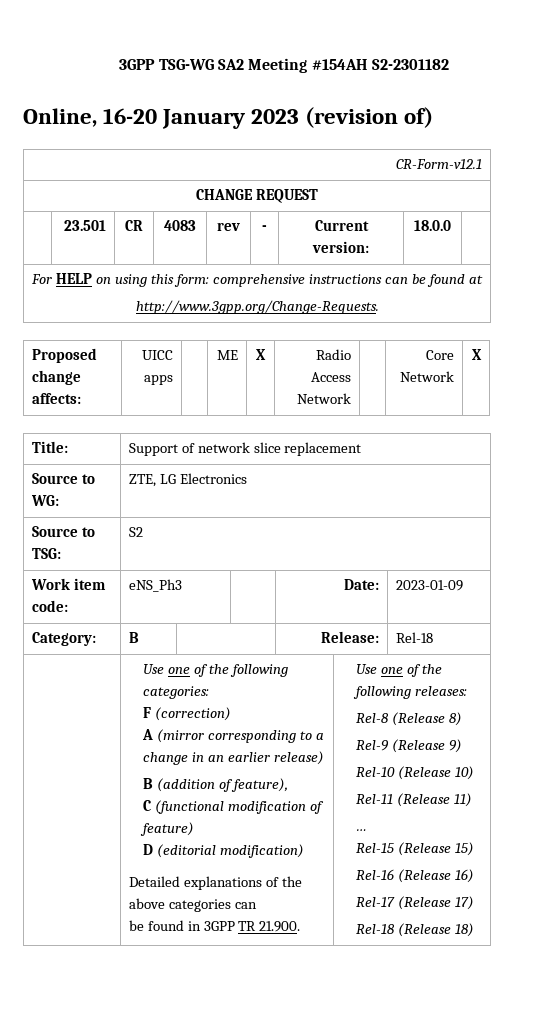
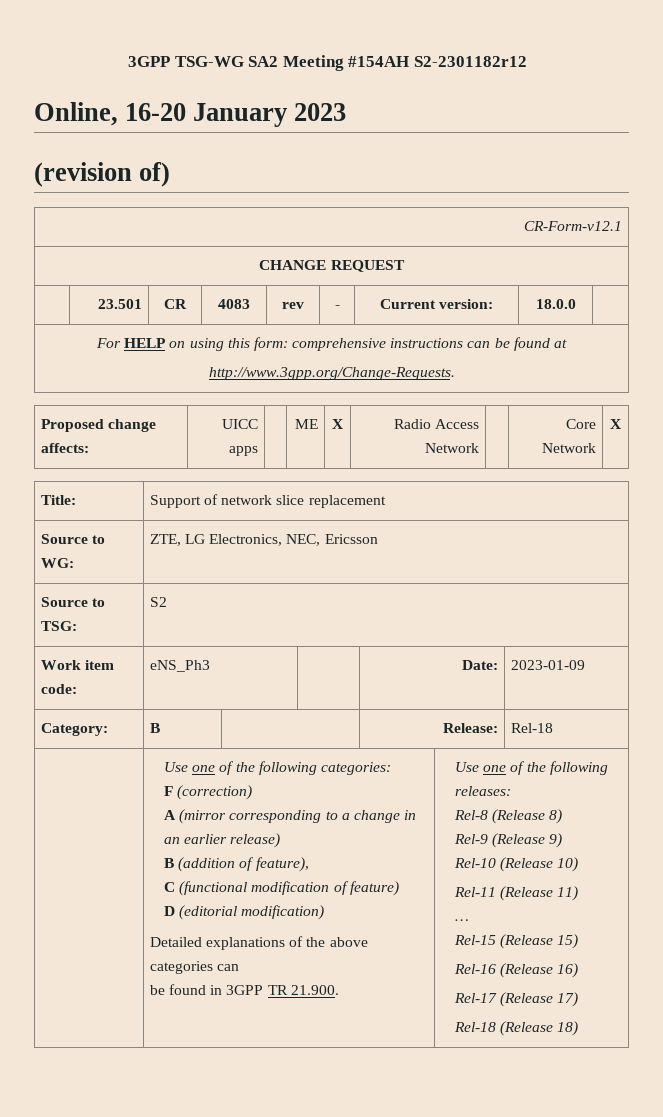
[371,59,449,70] S2-2301182 -> [413,56,527,67] S2-2301182r12
(300, 116) none -> (347, 112) //
[179,473,247,484] Electronics -> [209,534,378,546] Electronics, NEC, Ericsson

